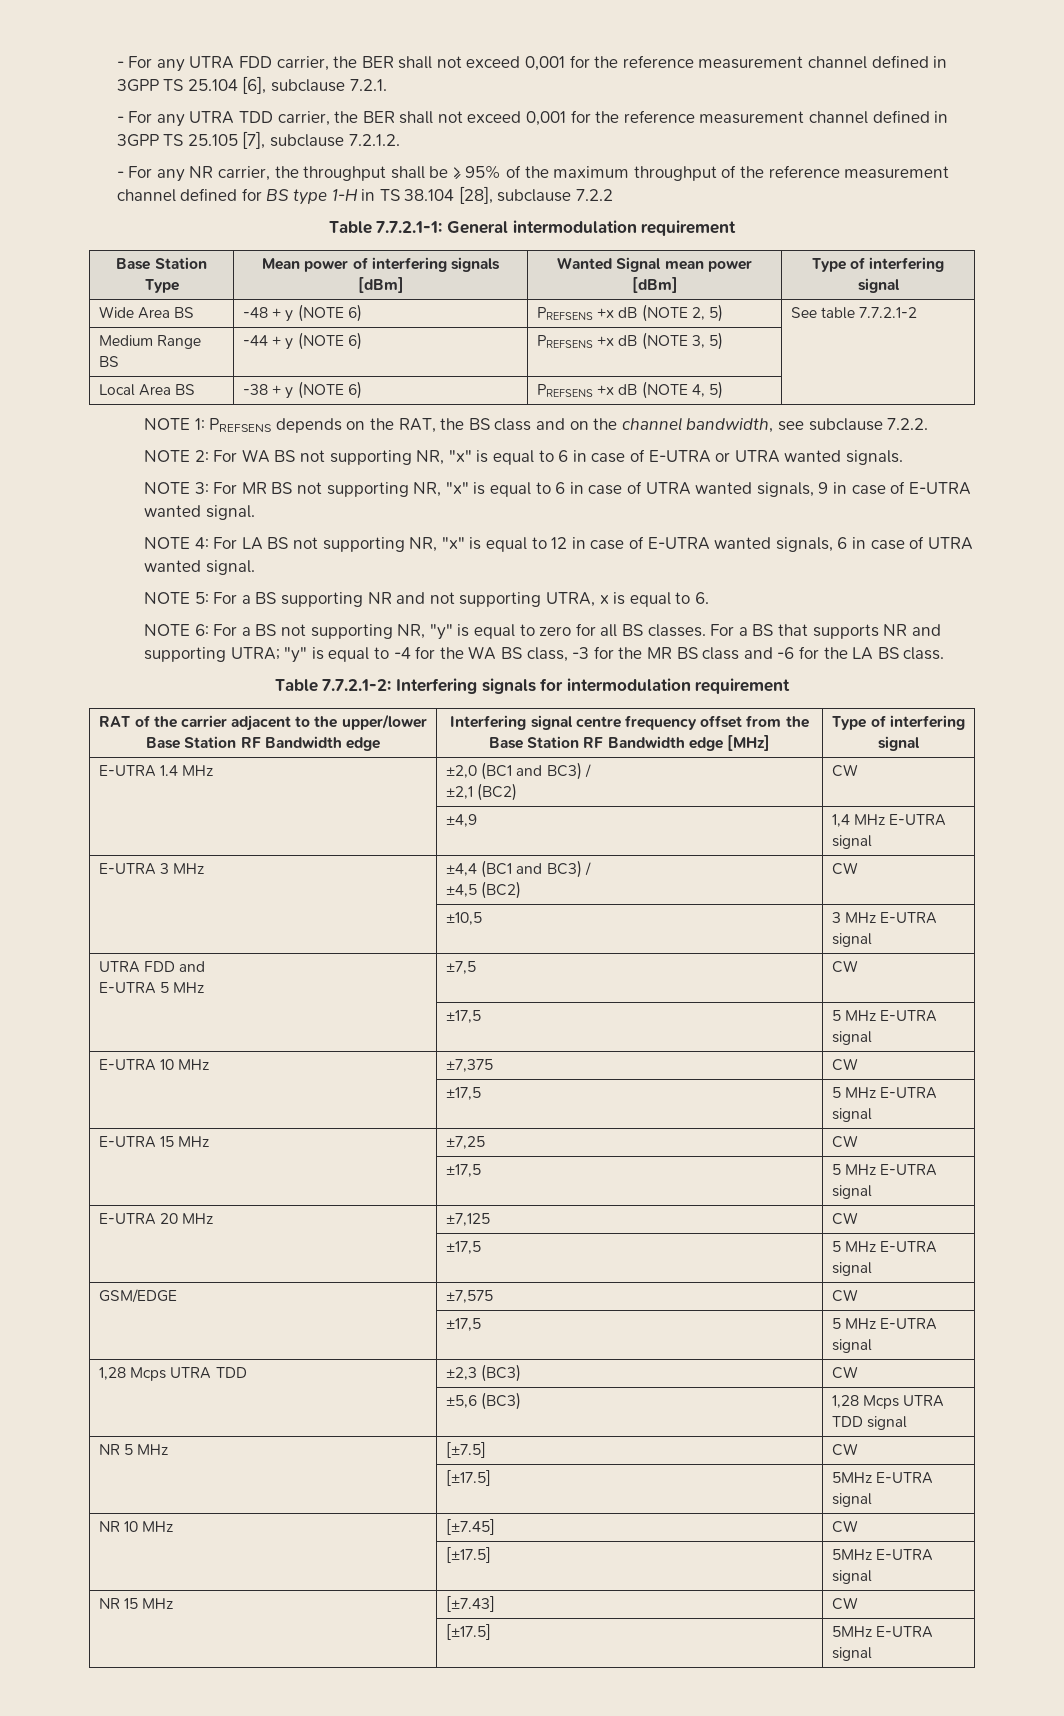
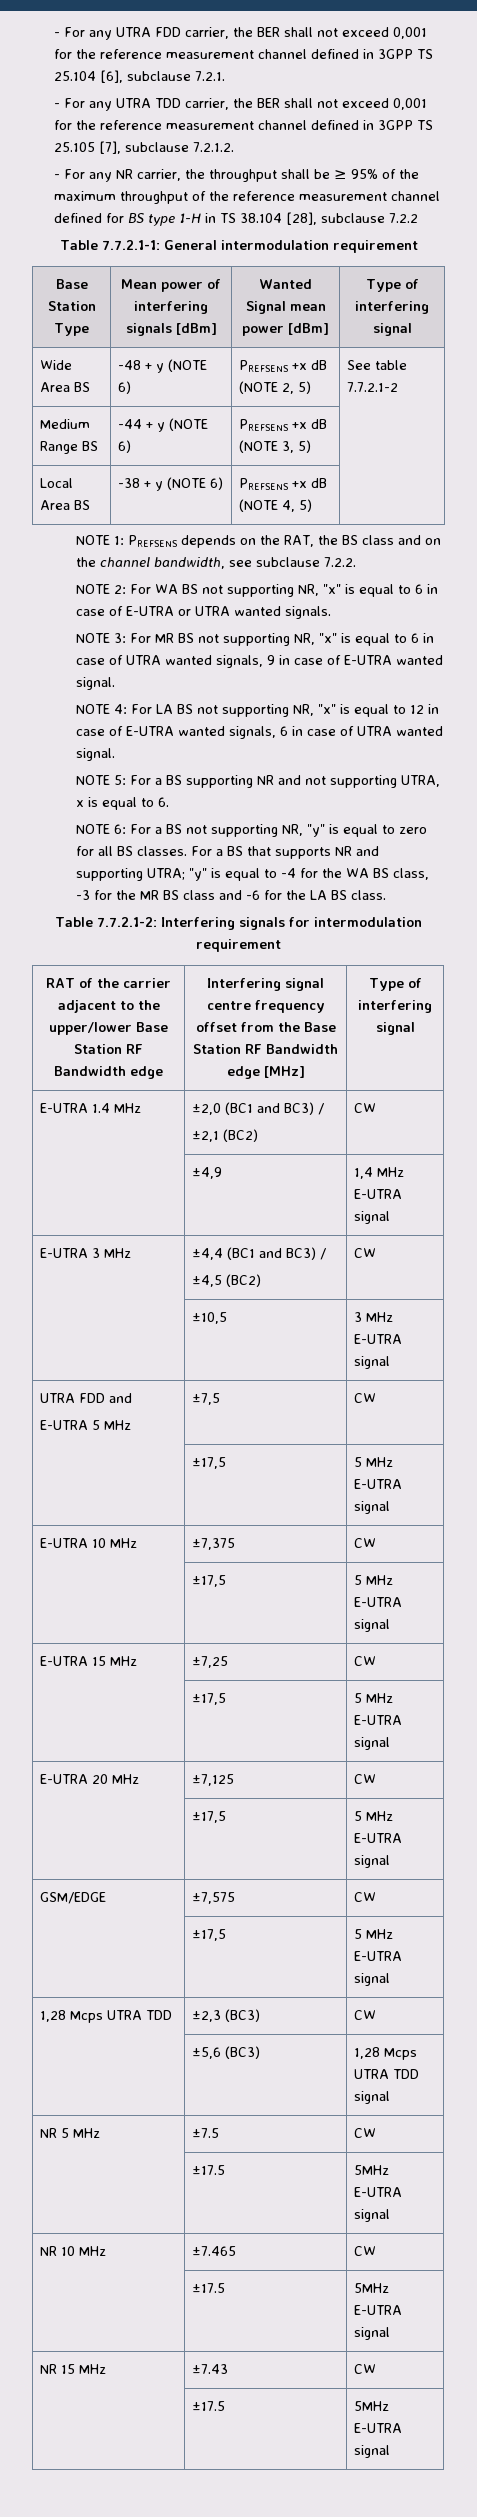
[445,1442,486,1458] [831,1443,858,1456] [445,1470,491,1486] [±7.5] | CW // | [±17.5] -> [192,2128,220,2138] [354,2128,377,2138] [192,2165,226,2175] ±7.5 | CW // | ±17.5
[445,1519,495,1535] [831,1520,858,1533] [445,1547,491,1563] [±7.45] | CW // | [±17.5] -> [192,2246,237,2256] [354,2246,377,2256] [192,2283,226,2293] ±7.465 | CW // | ±17.5
[445,1596,495,1612] [831,1597,858,1610] [445,1624,491,1640] [±7.43] | CW // | [±17.5] -> [192,2364,229,2374] [354,2364,377,2374] [192,2401,226,2411] ±7.43 | CW // | ±17.5

